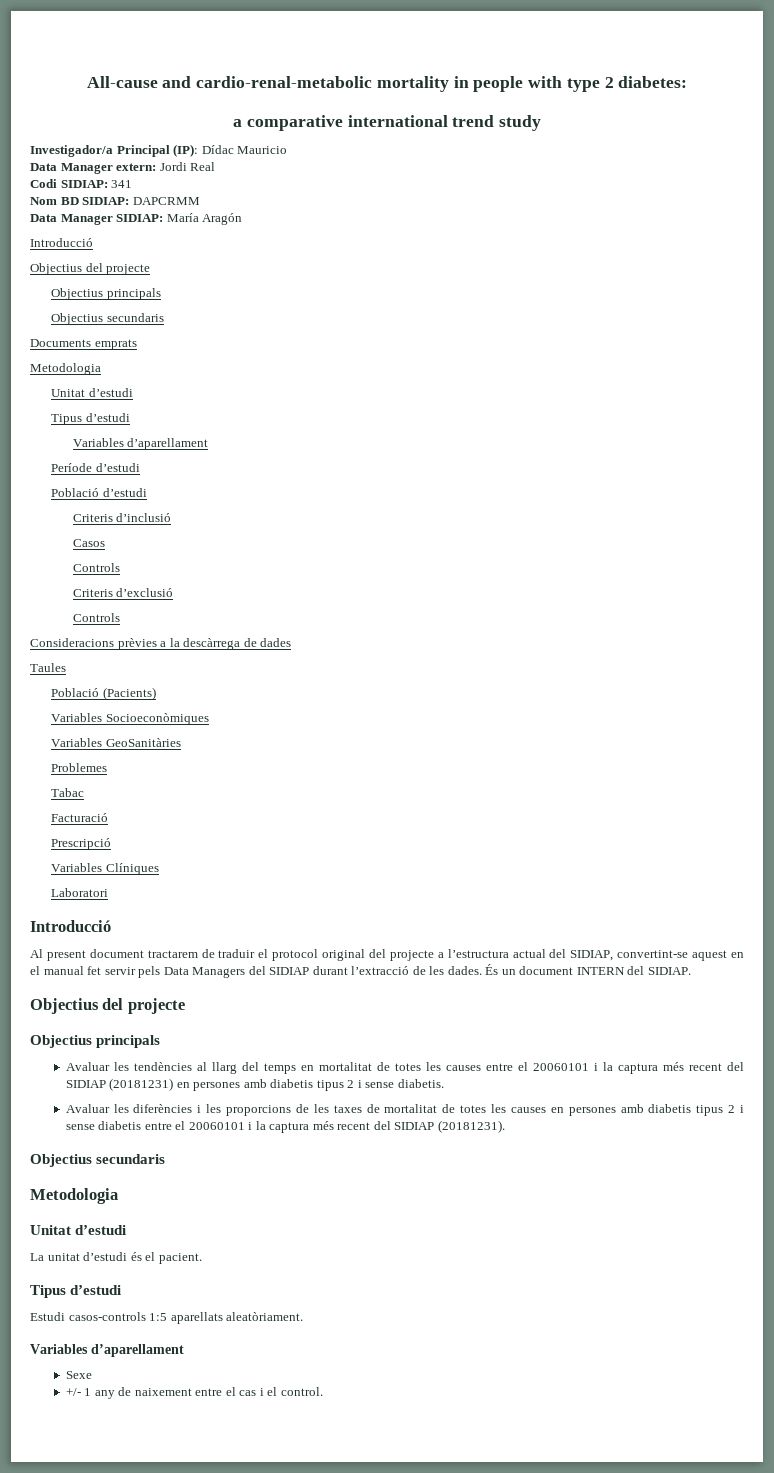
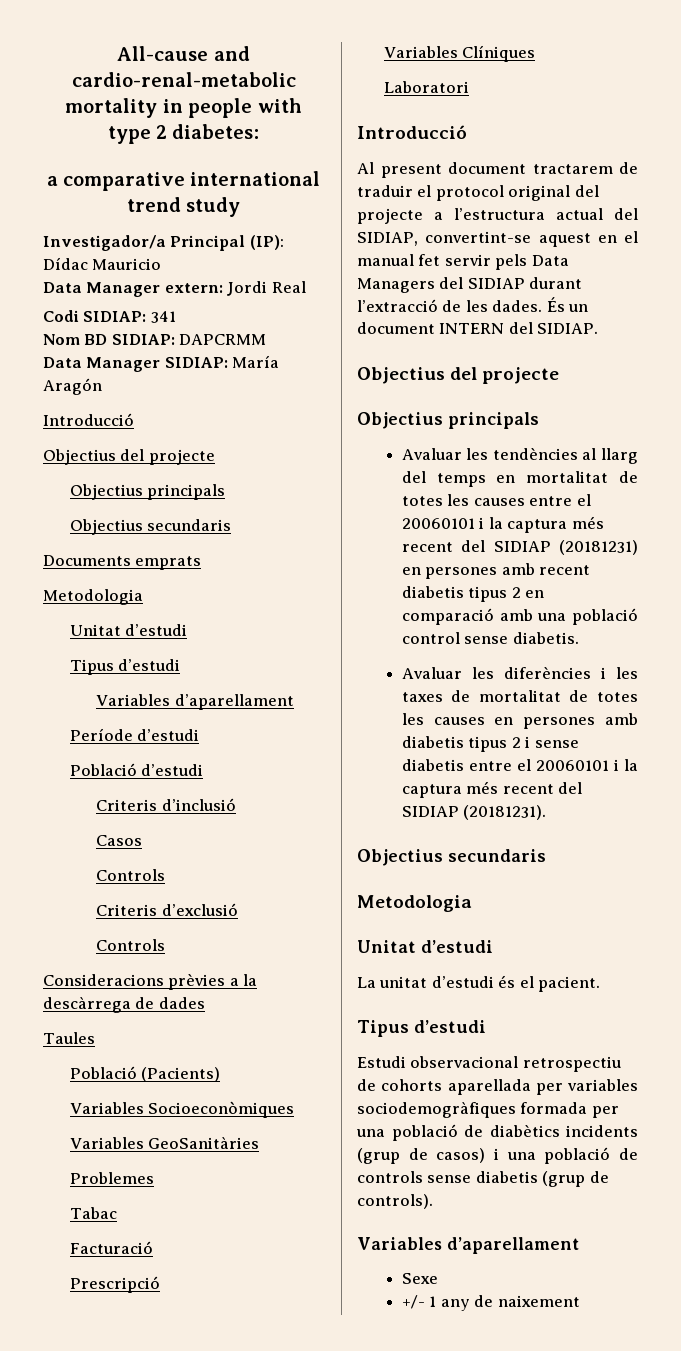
[270,1079,362,1091] diabetis tipus 2 i -> [539,565,591,575] [401,586,545,602] [401,608,638,625] [401,632,460,644] recent diabetis tipus 2 en comparació amb una població control
[226,1104,329,1116] proporcions de les -> (638, 673) none
[68,1312,304,1324] casos-controls 1:5 aparellats aleatòriament. -> [410,1056,621,1072] [357,1079,638,1095] [357,1101,619,1118] [356,1124,638,1141] [357,1147,638,1164] [357,1171,609,1187] [357,1194,433,1209] observacional retrospectiu de cohorts aparellada per variables sociodemogràfiques formada per una població de diabètics incidents (grup de casos) i una població de controls sense diabetis (grup de controls).
[195,1387,323,1396] entre el cas i el control. -> (580, 1301) none

